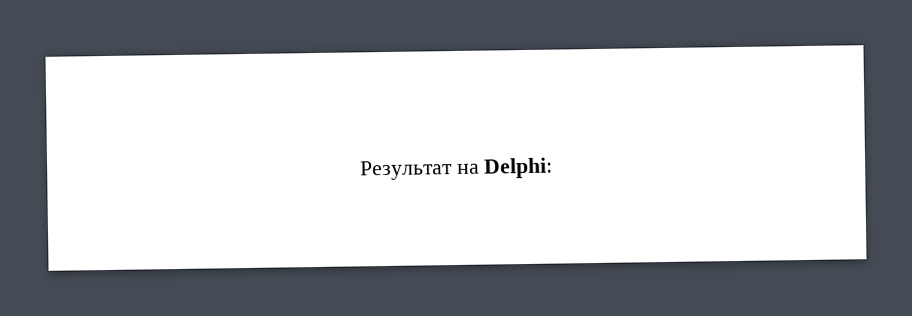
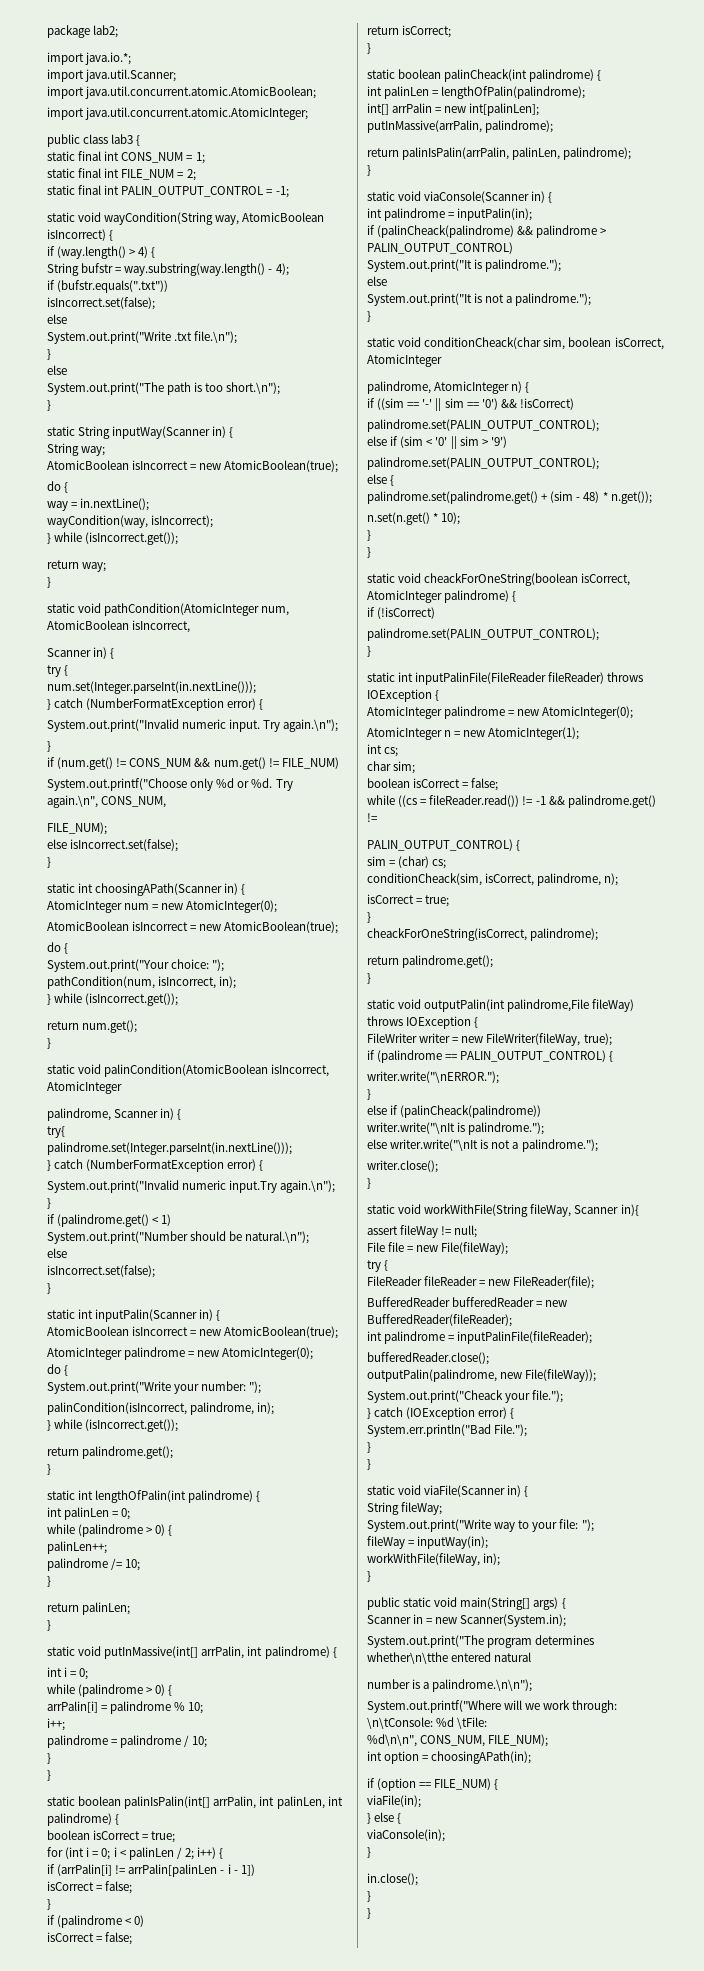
[359,157,554,181] Результат на Delphi: -> [47,25,119,38] [47,52,132,65] [47,69,177,82] [47,86,317,99] [47,107,309,120] [47,134,141,147] [47,151,205,164] [47,168,196,181] [47,185,289,198] [47,212,325,225] [47,229,114,241] [47,246,156,259] [47,263,289,276] [47,280,169,293] [47,297,155,310] [47,314,67,324] [47,331,238,344] [47,349,51,360] [47,365,67,375] [47,382,281,395] [47,400,51,411] [47,426,234,439] [47,443,106,456] [47,460,339,473] [47,481,69,493] [47,498,150,511] [47,515,214,528] [47,532,179,545] [47,560,107,572] [47,577,51,588] [47,603,290,616] [47,620,191,633] [47,647,115,659] [47,665,69,677] [47,681,256,694] [47,698,264,711] [47,719,339,732] [47,741,51,752] [47,757,339,770] [47,778,293,791] [47,795,167,808] [47,822,107,835] [47,839,179,852] [47,857,51,868] [47,883,246,896] [47,900,278,913] [47,921,339,934] [47,942,69,954] [47,959,225,972] [47,976,237,989] [47,993,179,1006] [47,1020,138,1033] [47,1038,51,1049] [47,1064,330,1077] [47,1081,122,1094] [47,1108,182,1121] [47,1126,65,1138] [47,1142,292,1155] [47,1159,264,1172] [47,1180,336,1193] [47,1198,51,1209] [47,1214,172,1227] [47,1231,310,1244] [47,1248,67,1258] [47,1265,155,1278] [47,1283,51,1294] [47,1309,221,1322] [47,1326,339,1339] [47,1347,314,1360] [47,1364,69,1376] [47,1381,262,1394] [47,1402,275,1415] [47,1419,179,1432] [47,1446,174,1459] [47,1464,51,1475] [47,1490,261,1503] [47,1507,131,1520] [47,1524,173,1537] [47,1541,107,1554] [47,1558,141,1571] [47,1576,51,1587] [47,1602,131,1615] [47,1620,51,1631] [47,1646,337,1659] [47,1667,89,1680] [47,1684,173,1697] [47,1701,204,1714] [47,1718,65,1731] [47,1735,208,1748] [47,1753,51,1764] [47,1770,51,1781] [47,1796,343,1809] [47,1813,120,1826] [47,1830,176,1843] [47,1847,224,1860] [47,1864,255,1877] [47,1881,133,1894] [47,1899,51,1910] [47,1915,145,1928] [47,1932,133,1945] [367,25,452,38] [367,43,371,54] [367,69,602,82] [367,86,586,99] [367,103,540,116] [367,120,554,133] [367,147,632,160] [367,165,371,176] [367,191,553,203] [367,208,533,221] [367,225,607,238] [367,242,513,254] [367,259,562,272] [367,276,387,286] [367,293,592,306] [367,311,371,322] [367,337,664,350] [367,354,442,367] [367,381,530,394] [367,398,574,411] [367,419,599,432] [367,436,507,449] [367,457,599,470] [367,474,395,486] [367,491,652,504] [367,512,461,525] [367,530,371,541] [367,547,371,558] [367,573,631,586] [367,590,517,603] [367,607,436,619] [367,628,599,641] [367,646,371,657] [367,672,644,685] [367,689,440,702] [367,706,634,719] [367,727,580,740] [367,744,399,757] [367,761,416,774] [367,778,499,791] [367,795,656,808] [367,813,377,822] [367,839,521,851] [367,856,447,869] [367,873,619,886] [367,894,450,907] [367,912,371,923] [367,928,599,941] [367,955,494,968] [367,973,371,984] [367,999,635,1012] [367,1016,479,1029] [367,1033,612,1046] [367,1050,614,1063] [367,1071,499,1084] [367,1089,371,1100] [367,1105,542,1118] [367,1122,545,1135] [367,1139,598,1152] [367,1160,438,1173] [367,1178,371,1189] [367,1204,639,1217] [367,1225,478,1238] [367,1242,509,1255] [367,1260,389,1272] [367,1276,595,1289] [367,1297,568,1307] [367,1314,512,1327] [367,1331,593,1344] [367,1352,489,1365] [367,1369,597,1382] [367,1390,564,1403] [367,1407,515,1420] [367,1424,528,1437] [367,1442,371,1453] [367,1459,371,1470] [367,1485,529,1497] [367,1502,443,1515] [367,1519,594,1532] [367,1536,489,1549] [367,1553,501,1566] [367,1571,371,1582] [367,1597,566,1610] [367,1614,567,1627] [367,1635,595,1648] [367,1652,532,1664] [367,1679,533,1692] [367,1700,618,1713] [367,1717,488,1729] [367,1734,549,1747] [367,1751,532,1764] [367,1778,499,1791] [367,1795,421,1808] [367,1812,402,1824] [367,1829,445,1842] [367,1847,371,1858] [367,1873,418,1886] [367,1891,371,1902] [367,1908,371,1919] package lab2; // import java.io.*; // import java.util.Scanner; // import java.util.concurrent.atomic.AtomicBoolean; // import java.util.concurrent.atomic.AtomicInteger; // public class lab3 { // static final int CONS_NUM = 1; // static final int FILE_NUM = 2; // static final int PALIN_OUTPUT_CONTROL = -1; // static void wayCondition(String way, AtomicBoolean isIncorrect) { // if (way.length() > 4) { // String bufstr = way.substring(way.length() - 4); // if (bufstr.equals(".txt")) // isIncorrect.set(false); // else // System.out.print("Write .txt file.\n"); // } // else // System.out.print("The path is too short.\n"); // } // static String inputWay(Scanner in) { // String way; // AtomicBoolean isIncorrect = new AtomicBoolean(true); // do { // way = in.nextLine(); // wayCondition(way, isIncorrect); // } while (isIncorrect.get()); // return way; // } // static void pathCondition(AtomicInteger num, AtomicBoolean isIncorrect, // Scanner in) { // try { // num.set(Integer.parseInt(in.nextLine())); // } catch (NumberFormatException error) { // System.out.print("Invalid numeric input. Try again.\n"); // } // if (num.get() != CONS_NUM && num.get() != FILE_NUM) // System.out.printf("Choose only %d or %d. Try again.\n", CONS_NUM, // FILE_NUM); // else isIncorrect.set(false); // } // static int choosingAPath(Scanner in) { // AtomicInteger num = new AtomicInteger(0); // AtomicBoolean isIncorrect = new AtomicBoolean(true); // do { // System.out.print("Your choice: "); // pathCondition(num, isIncorrect, in); // } while (isIncorrect.get()); // return num.get(); // } // static void palinCondition(AtomicBoolean isIncorrect, AtomicInteger // palindrome, Scanner in) { // try{ // palindrome.set(Integer.parseInt(in.nextLine())); // } catch (NumberFormatException error) { // System.out.print("Invalid numeric input.Try again.\n"); // } // if (palindrome.get() < 1) // System.out.print("Number should be natural.\n"); // else // isIncorrect.set(false); // } // static int inputPalin(Scanner in) { // AtomicBoolean isIncorrect = new AtomicBoolean(true); // AtomicInteger palindrome = new AtomicInteger(0); // do { // System.out.print("Write your number: "); // palinCondition(isIncorrect, palindrome, in); // } while (isIncorrect.get()); // return palindrome.get(); // } // static int lengthOfPalin(int palindrome) { // int palinLen = 0; // while (palindrome > 0) { // palinLen++; // palindrome /= 10; // } // return palinLen; // } // static void putInMassive(int[] arrPalin, int palindrome) { // int i = 0; // while (palindrome > 0) { // arrPalin[i] = palindrome % 10; // i++; // palindrome = palindrome / 10; // } // } // static boolean palinIsPalin(int[] arrPalin, int palinLen, int palindrome) { // boolean isCorrect = true; // for (int i = 0; i < palinLen / 2; i++) { // if (arrPalin[i] != arrPalin[palinLen - i - 1]) // isCorrect = false; // } // if (palindrome < 0) // isCorrect = false; // return isCorrect; // } // static boolean palinCheack(int palindrome) { // int palinLen = lengthOfPalin(palindrome); // int[] arrPalin = new int[palinLen]; // putInMassive(arrPalin, palindrome); // return palinIsPalin(arrPalin, palinLen, palindrome); // } // static void viaConsole(Scanner in) { // int palindrome = inputPalin(in); // if (palinCheack(palindrome) && palindrome > PALIN_OUTPUT_CONTROL) // System.out.print("It is palindrome."); // else // System.out.print("It is not a palindrome."); // } // static void conditionCheack(char sim, boolean isCorrect, AtomicInteger // palindrome, AtomicInteger n) { // if ((sim == '-' || sim == '0') && !isCorrect) // palindrome.set(PALIN_OUTPUT_CONTROL); // else if (sim < '0' || sim > '9') // palindrome.set(PALIN_OUTPUT_CONTROL); // else { // palindrome.set(palindrome.get() + (sim - 48) * n.get()); // n.set(n.get() * 10); // } // } // static void cheackForOneString(boolean isCorrect, AtomicInteger palindrome) { // if (!isCorrect) // palindrome.set(PALIN_OUTPUT_CONTROL); // } // static int inputPalinFile(FileReader fileReader) throws IOException { // AtomicInteger palindrome = new AtomicInteger(0); // AtomicInteger n = new AtomicInteger(1); // int cs; // char sim; // boolean isCorrect = false; // while ((cs = fileReader.read()) != -1 && palindrome.get() != // PALIN_OUTPUT_CONTROL) { // sim = (char) cs; // conditionCheack(sim, isCorrect, palindrome, n); // isCorrect = true; // } // cheackForOneString(isCorrect, palindrome); // return palindrome.get(); // } // static void outputPalin(int palindrome,File fileWay) throws IOException { // FileWriter writer = new FileWriter(fileWay, true); // if (palindrome == PALIN_OUTPUT_CONTROL) { // writer.write("\nERROR."); // } // else if (palinCheack(palindrome)) // writer.write("\nIt is palindrome."); // else writer.write("\nIt is not a palindrome."); // writer.close(); // } // static void workWithFile(String fileWay, Scanner in){ // assert fileWay != null; // File file = new File(fileWay); // try { // FileReader fileReader = new FileReader(file); // BufferedReader bufferedReader = new BufferedReader(fileReader); // int palindrome = inputPalinFile(fileReader); // bufferedReader.close(); // outputPalin(palindrome, new File(fileWay)); // System.out.print("Cheack your file."); // } catch (IOException error) { // System.err.println("Bad File."); // } // } // static void viaFile(Scanner in) { // String fileWay; // System.out.print("Write way to your file: "); // fileWay = inputWay(in); // workWithFile(fileWay, in); // } // public static void main(String[] args) { // Scanner in = new Scanner(System.in); // System.out.print("The program determines whether\n\tthe entered natural // number is a palindrome.\n\n"); // System.out.printf("Where will we work through: \n\tConsole: %d \tFile: // %d\n\n", CONS_NUM, FILE_NUM); // int option = choosingAPath(in); // if (option == FILE_NUM) { // viaFile(in); // } else { // viaConsole(in); // } // in.close(); // } // }

